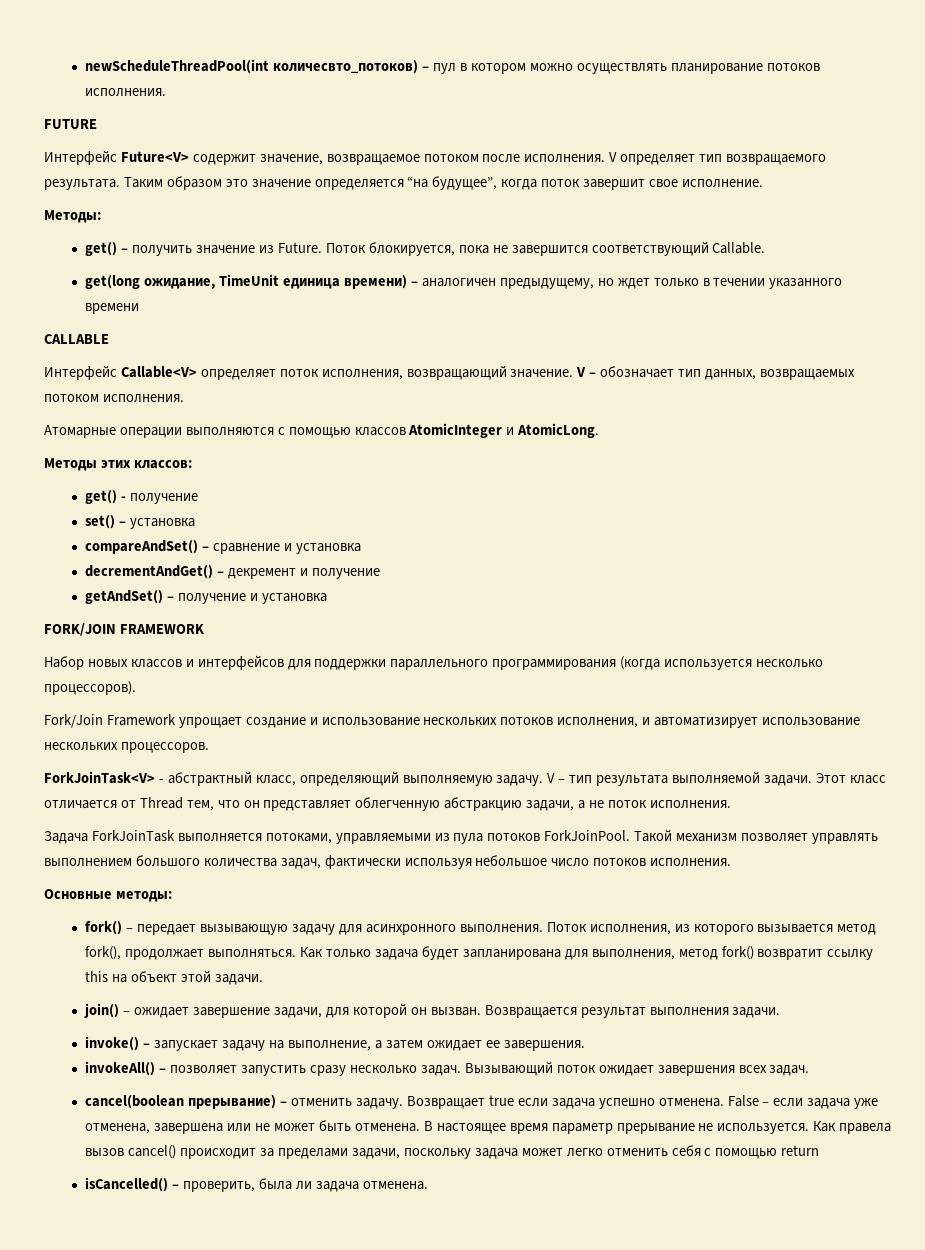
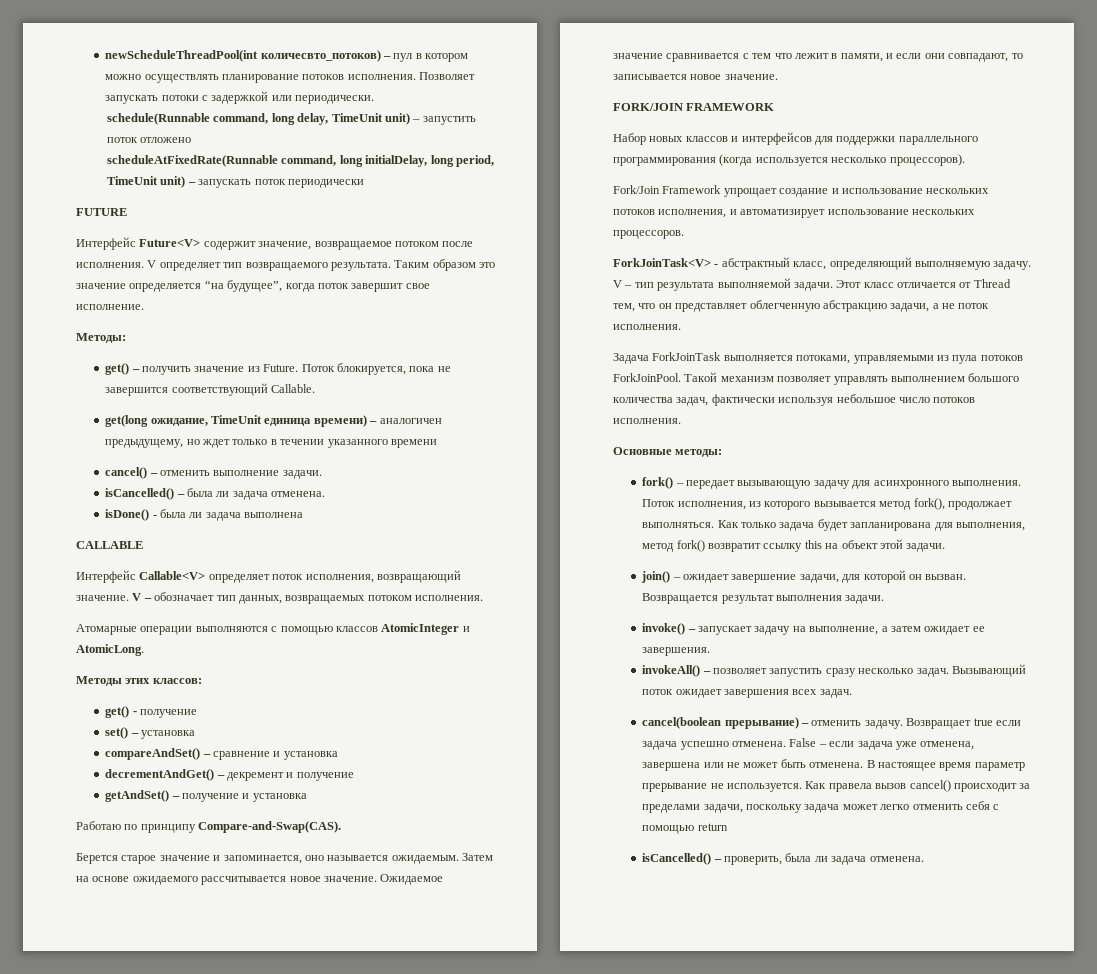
(167, 92) none -> [419,72,476,80] [105,91,375,104] [107,113,476,125] [107,137,192,143] [107,155,494,167] [107,176,364,188] Позволяет запускать потоки с задержкой или периодически. // schedule(Runnable command, long delay, TimeUnit unit) – запустить поток отложено // scheduleAtFixedRate(Runnable command, long initialDelay, long period, TimeUnit unit) – запускать поток периодически
(140, 308) none -> [105,467,322,479] [105,488,326,500] [105,509,304,521] // cancel() – отменить выполнение задачи. // isCancelled() – была ли задача отменена. // isDone() - была ли задача выполнена
(328, 598) none -> [76,821,342,833] [76,853,493,864] [76,874,444,885] [613,53,1023,62] [613,74,778,80] // Работаю по принципу Compare-and-Swap(CAS). // Берется старое значение и запоминается, оно называется ожидаемым. Затем на основе ожидаемого рассчитывается новое значение. Ожидаемое значение сравнивается с тем что лежит в памяти, и если они совпадают, то записывается новое значение.

